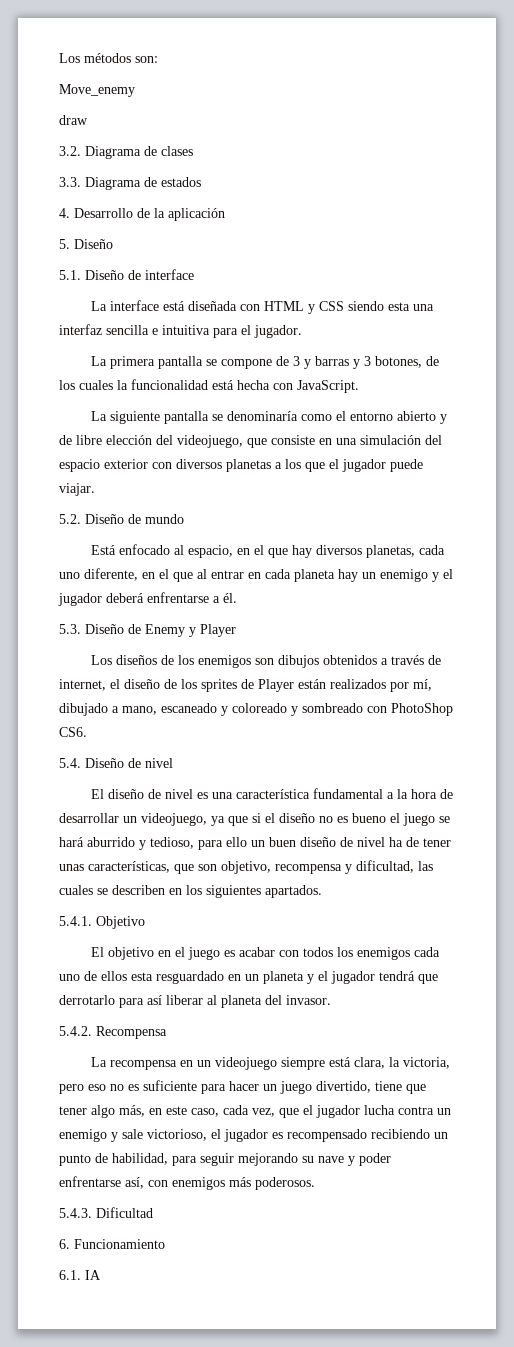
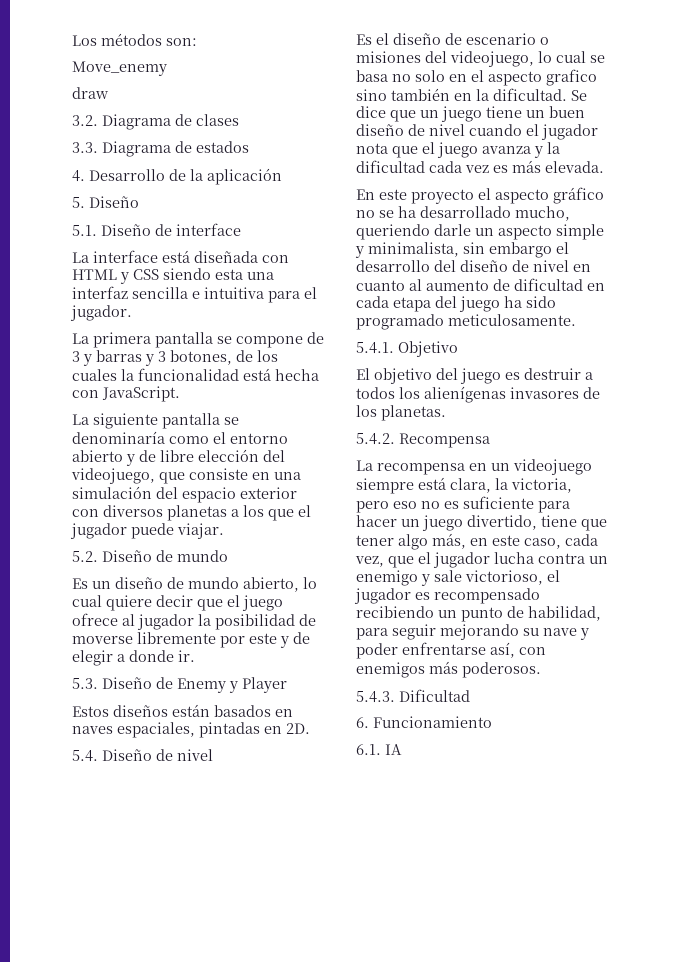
[91,544,446,558] [59,568,453,582] [58,592,237,606] Está enfocado al espacio, en el que hay diversos planetas, cada uno diferente, en el que al entrar en cada planeta hay un enemigo y el jugador deberá enfrentarse a él. -> [72,577,317,592] [72,595,283,611] [72,613,316,630] [72,632,310,648] [72,650,195,666] Es un diseño de mundo abierto, lo cual quiere decir que el juego ofrece al jugador la posibilidad de moverse libremente por este y de elegir a donde ir.
[91,655,442,668] [59,679,432,692] [59,703,453,716] [59,727,87,737] [59,758,173,768] [91,788,454,799] [59,813,450,826] [59,837,247,850] Los diseños de los enemigos son dibujos obtenidos a través de internet, el diseño de los sprites de Player están realizados por mí, dibujado a mano, escaneado y coloreado y sombreado con PhotoShop CS6. // 5.4. Diseño de nivel // El diseño de nivel es una característica fundamental a la hora de desarrollar un videojuego, ya que si el diseño no es bueno el juego se hará aburrido y tedioso, para ello -> [72,704,293,717] [72,722,310,738] [72,749,213,762] [356,33,549,45] [356,51,605,67] [356,69,597,86] [356,88,587,101] [356,106,522,122] Estos diseños están basados en naves espaciales, pintadas en 2D. // 5.4. Diseño de nivel // Es el diseño de escenario o misiones del videojuego, lo cual se basa no solo en el aspecto grafico sino también en la dificultad. Se dice que un juego tiene
[389,837,451,847] [59,860,433,874] [59,885,322,898] [59,916,145,929] [91,947,441,960] [59,971,438,984] [59,995,331,1008] ha de tener unas características, que son objetivo, recompensa y dificultad, las cuales se describen en los siguientes apartados. // 5.4.1. Objetivo // El objetivo en el juego es acabar con todos los enemigos cada uno de ellos esta resguardado en un planeta y el jugador tendrá que derrotarlo para así liberar al planeta del invasor. -> [469,124,598,140] [356,142,560,158] [356,160,604,173] [356,187,604,204] [356,206,570,221] [356,224,604,240] [355,242,569,258] [356,260,591,272] [356,278,605,291] [356,296,556,312] [356,314,576,330] [356,341,458,357] [356,368,593,384] [356,386,600,403] [356,405,446,421] cuando el jugador nota que el juego avanza y la dificultad cada vez es más elevada. // En este proyecto el aspecto gráfico no se ha desarrollado mucho, queriendo darle un aspecto simple y minimalista, sin embargo el desarrollo del diseño de nivel en cuanto al aumento de dificultad en cada etapa del juego ha sido programado meticulosamente. // 5.4.1. Objetivo // El objetivo del juego es destruir a todos los alienígenas invasores de los planetas.

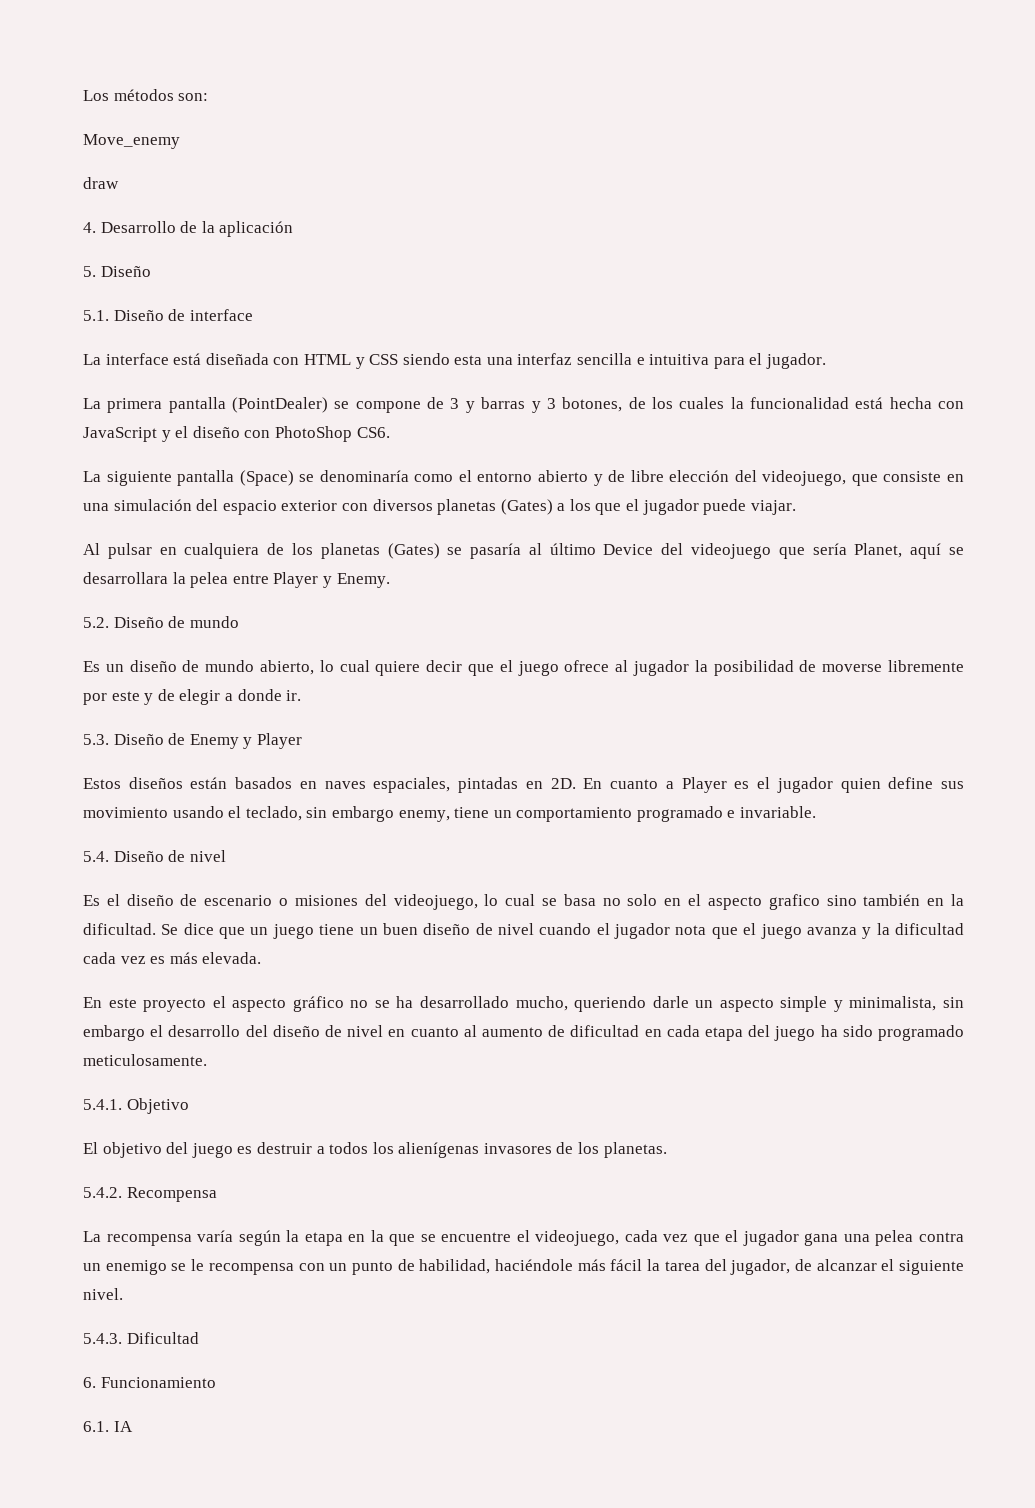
[72,114,239,130] [72,141,249,157] // 3.2. Diagrama de clases // 3.3. Diagrama de estados -> (119, 183) none
(213, 340) none -> [232,397,329,413] (PointDealer)
[102,386,180,402] JavaScript. -> [83,426,390,442] JavaScript y el diseño con PhotoShop CS6.
(220, 421) none -> [239,470,294,486] (Space)
(227, 513) none -> [500,499,553,515] (Gates)
(224, 531) none -> [83,543,964,559] [83,572,390,588] // Al pulsar en cualquiera de los planetas (Gates) se pasaría al último Device del videojuego que sería Planet, aquí se desarrollara la pelea entre Player y Enemy.
(310, 728) none -> [583,777,964,793] [83,806,817,822] En cuanto a Player es el jugador quien define sus movimiento usando el teclado, sin embargo enemy, tiene un comportamiento programado e invariable.
[469,459,592,475] [356,477,572,494] [356,496,570,513] [356,515,607,531] [356,533,598,550] [355,552,608,568] [356,570,560,586] [354,588,540,604] [356,606,601,622] [356,624,589,640] [356,642,546,659] [356,661,541,678] en un videojuego siempre está clara, la victoria, pero eso no es suficiente para hacer un juego divertido, tiene que tener algo más, en este caso, cada vez, que el jugador lucha contra un enemigo y sale victorioso, el jugador es recompensado recibiendo un punto de habilidad, para seguir mejorando su nave y poder enfrentarse así, con enemigos más poderosos. -> [197,1230,964,1246] [83,1259,965,1275] [83,1288,123,1300] varía según la etapa en la que se encuentre el videojuego, cada vez que el jugador gana una pelea contra un enemigo se le recompensa con un punto de habilidad, haciéndole más fácil la tarea del jugador, de alcanzar el siguiente nivel.

